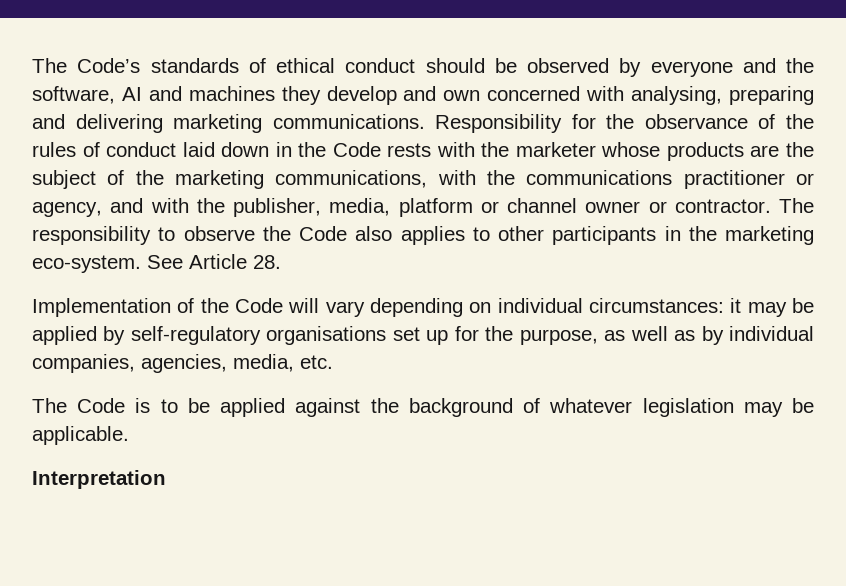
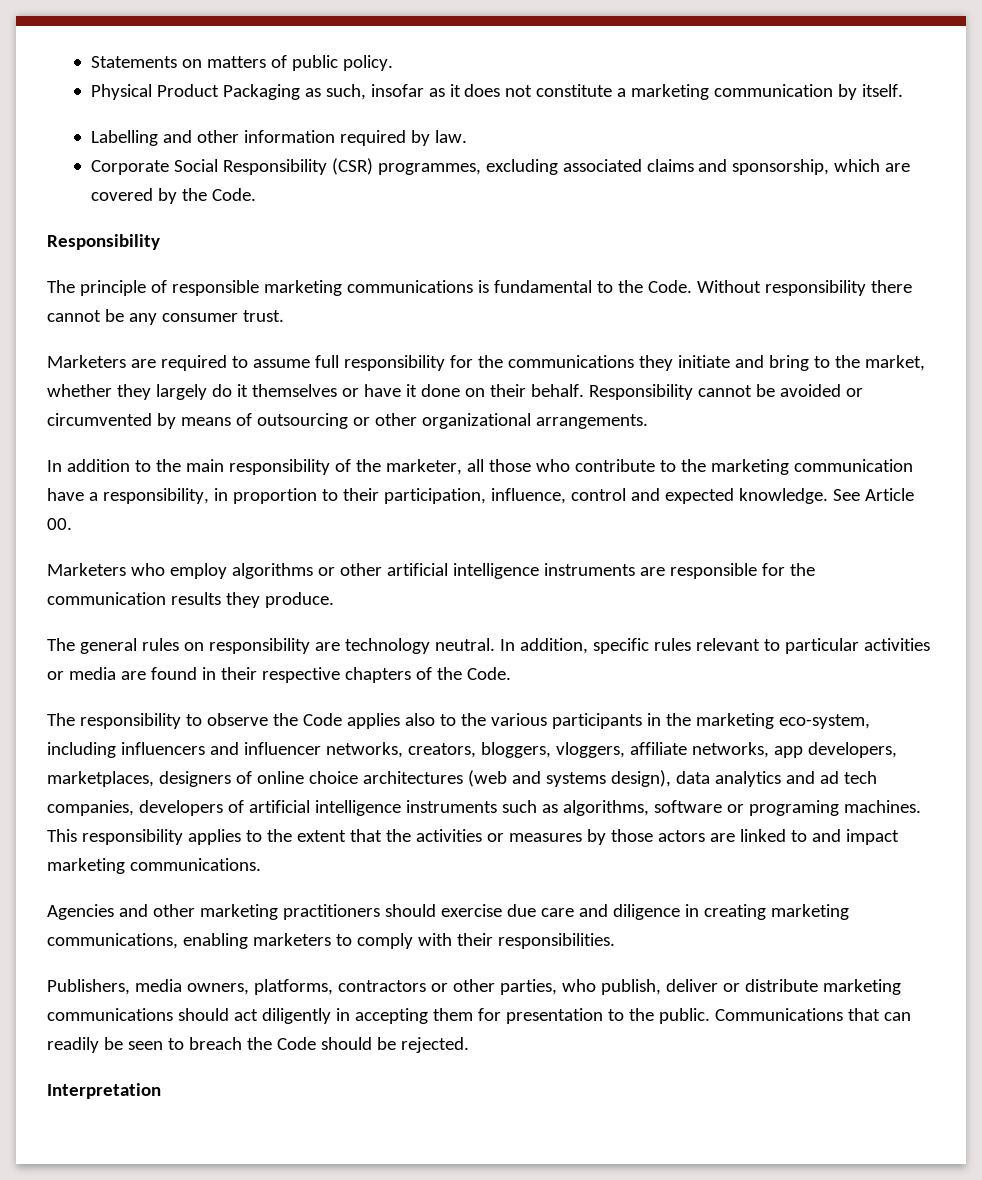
[32,58,814,77] [32,86,814,105] [32,114,814,133] [32,142,814,161] [32,170,814,189] [32,198,771,217] The Code’s standards of ethical conduct should be observed by everyone and the software, AI and machines they develop and own concerned with analysing, preparing and delivering marketing communications. Responsibility for the observance of the rules of conduct laid down in the Code rests with the marketer whose products are the subject of the marketing communications, with the communications practitioner or agency, and with the publisher, media, platform or channel owner or contractor. -> [90,55,393,71] [90,84,904,100] [90,130,467,146] [90,158,911,175] [90,188,256,204] [47,234,160,250] [47,280,912,296] [47,309,284,325] [47,355,925,371] [47,384,863,400] [47,413,648,429] [47,459,913,475] [47,488,914,504] [47,518,72,530] [47,563,815,579] [47,592,334,608] [47,638,930,654] [47,667,511,683] Statements on matters of public policy. // Physical Product Packaging as such, insofar as it does not constitute a marketing communication by itself. // Labelling and other information required by law. // Corporate Social Responsibility (CSR) programmes, excluding associated claims and sponsorship, which are covered by the Code. // Responsibility // The principle of responsible marketing communications is fundamental to the Code. Without responsibility there cannot be any consumer trust. // Marketers are required to assume full responsibility for the communications they initiate and bring to the market, whether they largely do it themselves or have it done on their behalf. Responsibility cannot be avoided or circumvented by means of outsourcing or other organizational arrangements. // In addition to the main responsibility of the marketer, all those who contribute to the marketing communication have a responsibility, in proportion to their participation, influence, control and expected knowledge. See Article 00. // Marketers who employ algorithms or other artificial intelligence instruments are responsible for the communication results they produce. // The general rules on responsibility are technology neutral. In addition, specific rules relevant to particular activities or media are found in their respective chapters of the Code. //
[355,226,814,245] [32,254,281,273] [32,298,815,317] [32,326,814,345] [32,354,333,373] [32,398,815,417] [32,426,129,445] also applies to other participants in the marketing eco-system. See Article 28. // Implementation of the Code will vary depending on individual circumstances: it may be applied by self-regulatory organisations set up for the purpose, as well as by individual companies, agencies, media, etc. // The Code is to be applied against the background of whatever legislation may be applicable. -> [346,713,870,729] [47,742,897,758] [47,770,877,787] [47,800,921,816] [47,829,899,845] [47,858,261,874] [47,904,849,920] [47,933,615,949] [47,979,901,995] [47,1008,911,1024] [47,1037,469,1053] applies also to the various participants in the marketing eco-system, including influencers and influencer networks, creators, bloggers, vloggers, affiliate networks, app developers, marketplaces, designers of online choice architectures (web and systems design), data analytics and ad tech companies, developers of artificial intelligence instruments such as algorithms, software or programing machines. This responsibility applies to the extent that the activities or measures by those actors are linked to and impact marketing communications. // Agencies and other marketing practitioners should exercise due care and diligence in creating marketing communications, enabling marketers to comply with their responsibilities. // Publishers, media owners, platforms, contractors or other parties, who publish, deliver or distribute marketing communications should act diligently in accepting them for presentation to the public. Communications that can readily be seen to breach the Code should be rejected.

